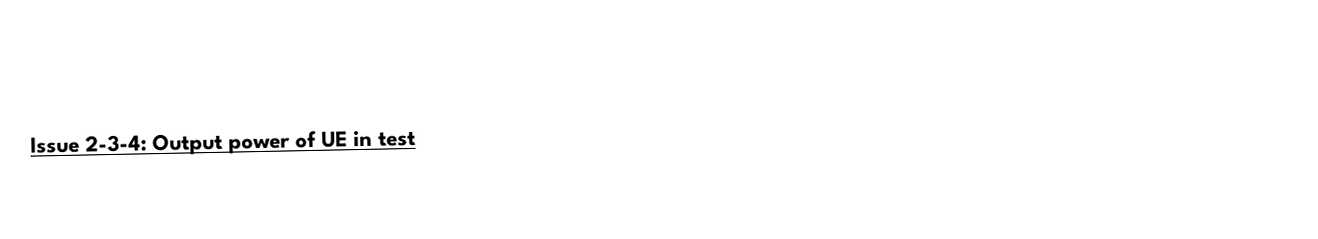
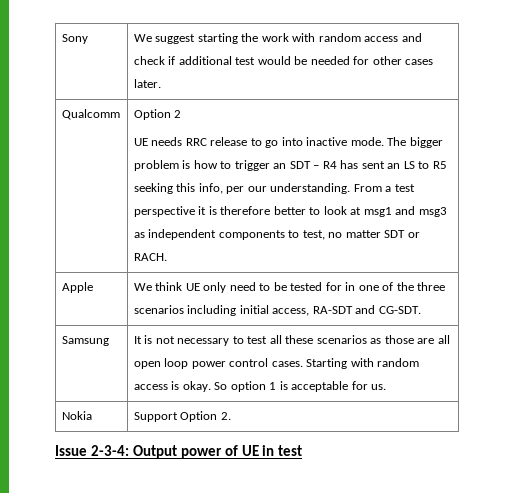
(30, 145) none -> [61,34,88,44] [133,33,422,44] [133,56,434,65] [133,79,161,88] [61,109,120,120] [133,109,182,120] [133,137,443,148] [133,160,447,171] [133,183,415,194] [133,206,447,217] [133,229,420,240] [133,253,167,261] [61,282,93,293] [133,282,446,293] [133,305,421,316] [61,336,109,346] [133,335,450,346] [133,358,420,369] [133,381,387,392] [61,411,92,420] [133,411,231,422] Sony | We suggest starting the work with random access and check if additional test would be needed for other cases later. // Qualcomm | Option 2 // UE needs RRC release to go into inactive mode. The bigger problem is how to trigger an SDT – R4 has sent an LS to R5 seeking this info, per our understanding. From a test perspective it is therefore better to look at msg1 and msg3 as independent components to test, no matter SDT or RACH. // Apple | We think UE only need to be tested for in one of the three scenarios including initial access, RA-SDT and CG-SDT. // Samsung | It is not necessary to test all these scenarios as those are all open loop power control cases. Starting with random access is okay. So option 1 is acceptable for us. // Nokia | Support Option 2. //

